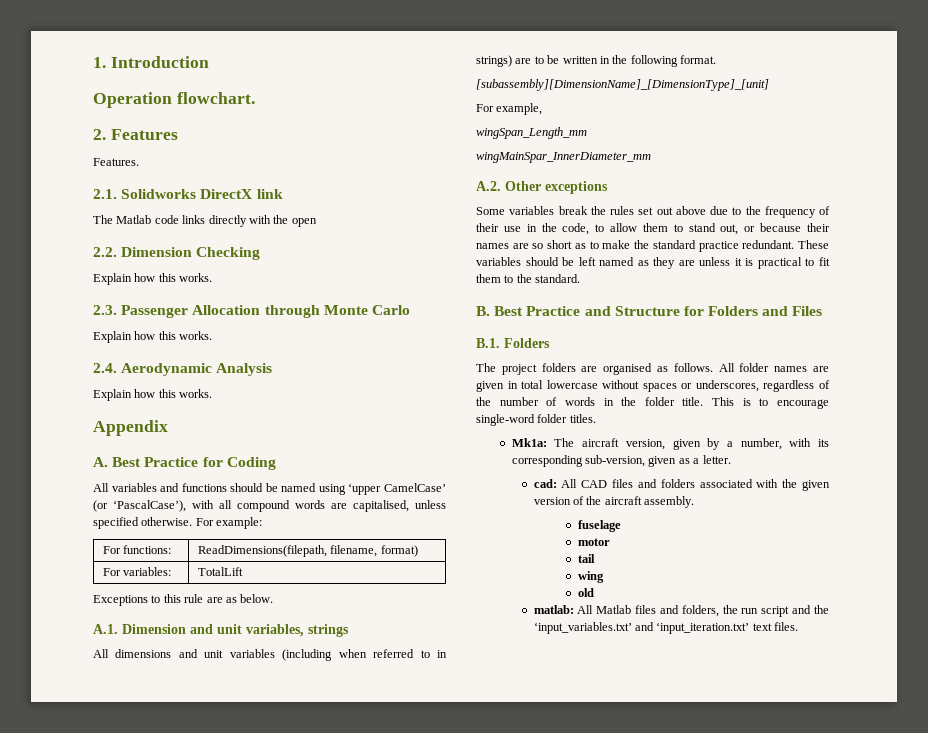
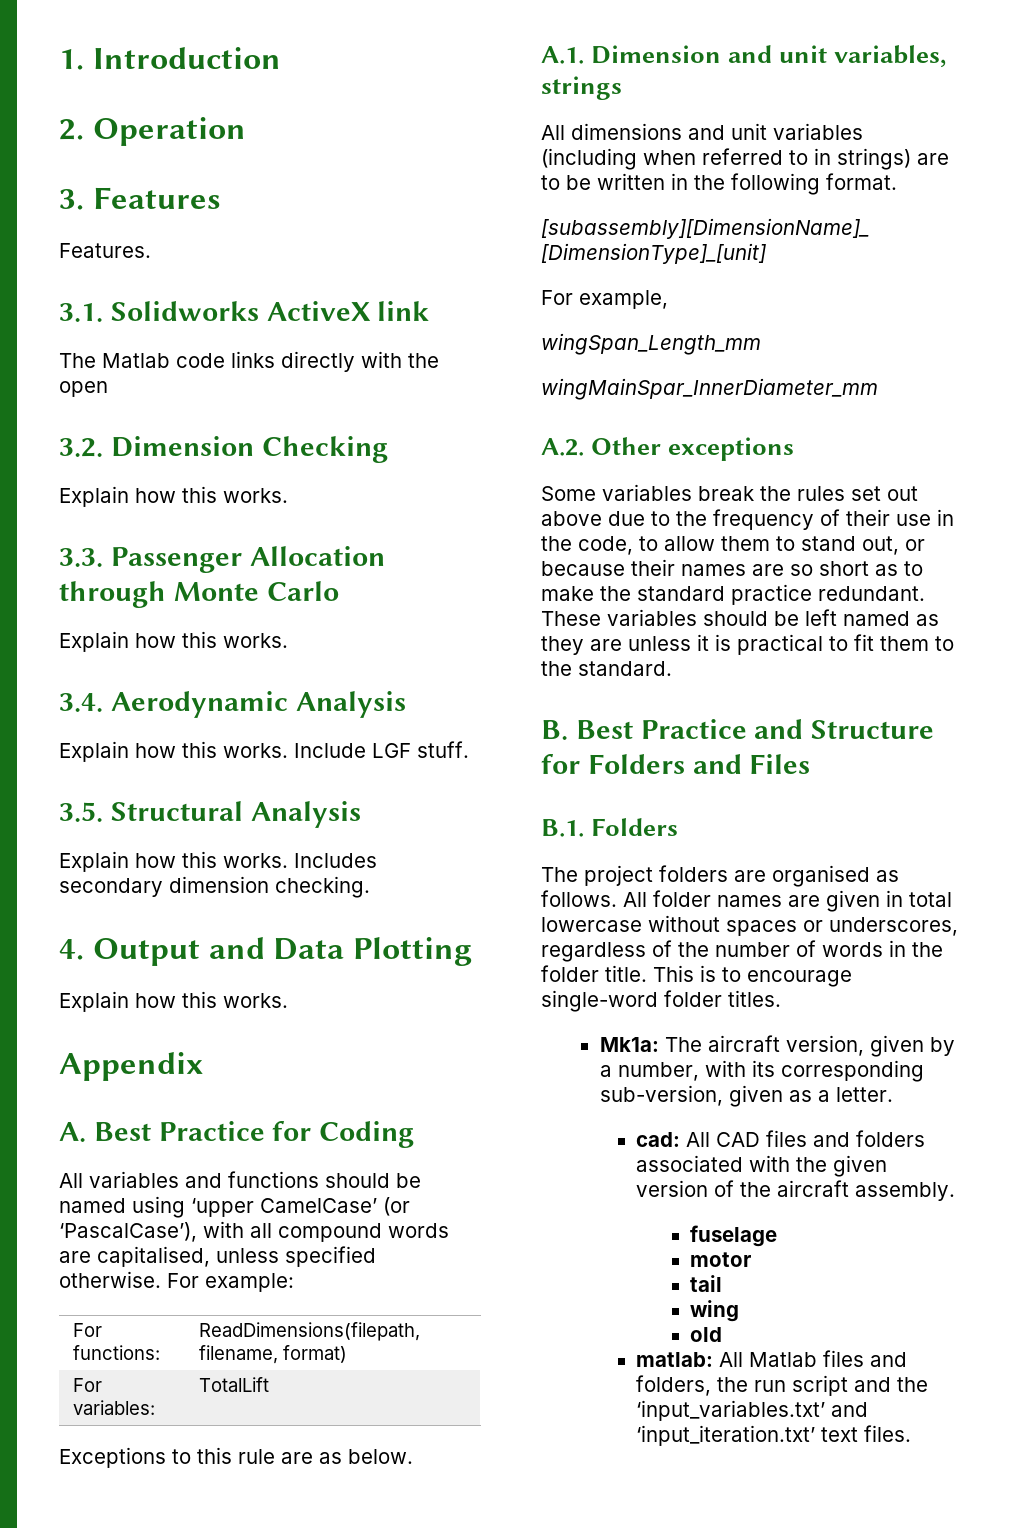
(209, 62) none -> [59,119,84,140] 2.
[176,92,255,104] [93,129,106,140] flowchart. // 2. -> [59,189,84,210] // 3.
[93,189,254,199] 2.1. Solidworks DirectX -> [59,301,371,322] 3.1. Solidworks ActiveX
[93,247,117,257] 2.2. -> [59,438,103,457] 3.2.
[93,305,117,315] 2.3. -> [59,548,103,567] 3.3.
[93,363,117,373] 2.4. -> [59,693,103,712] 3.4.
(273, 369) none -> [59,741,469,762] [59,801,361,828] [59,851,377,872] [59,876,370,898] [59,937,473,966] // Explain how this works. Include LGF stuff. // 3.5. Structural Analysis // Explain how this works. Includes secondary dimension checking. // 4. Output and Data Plotting

